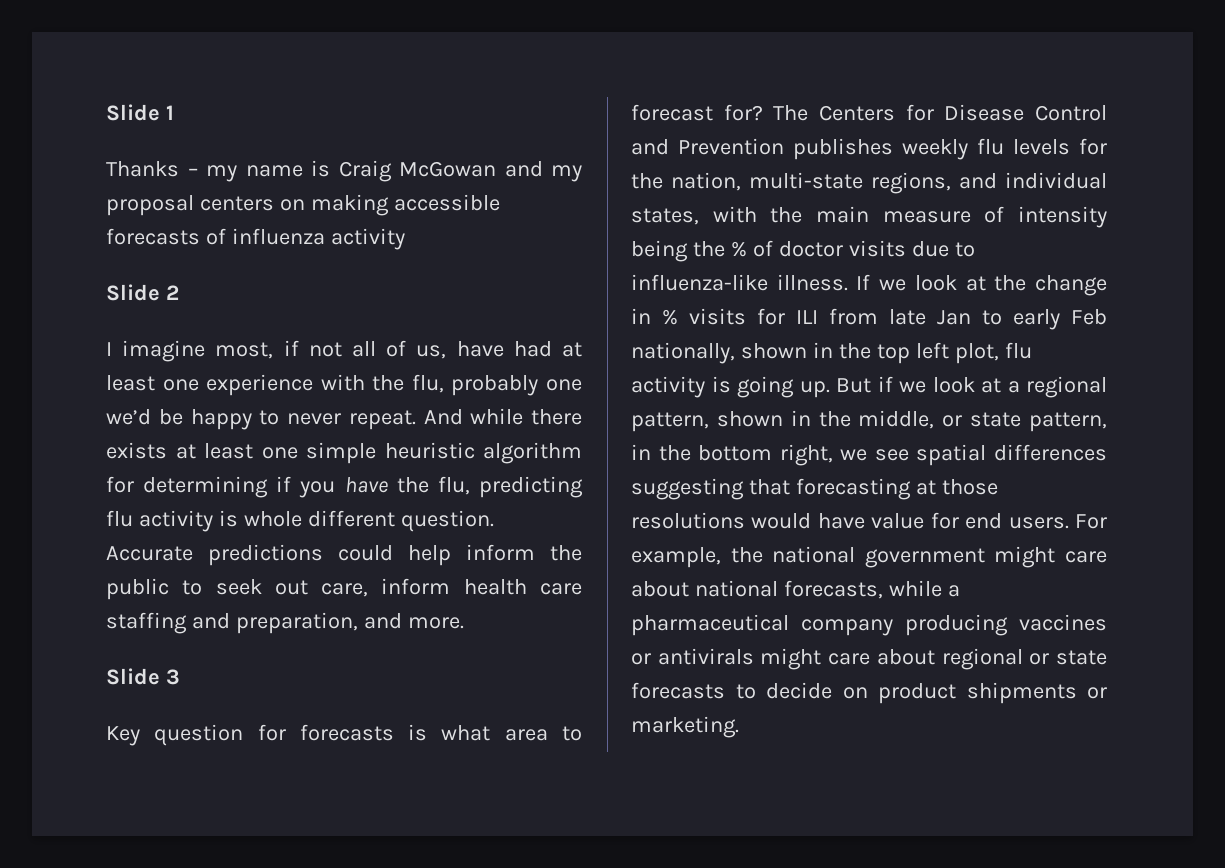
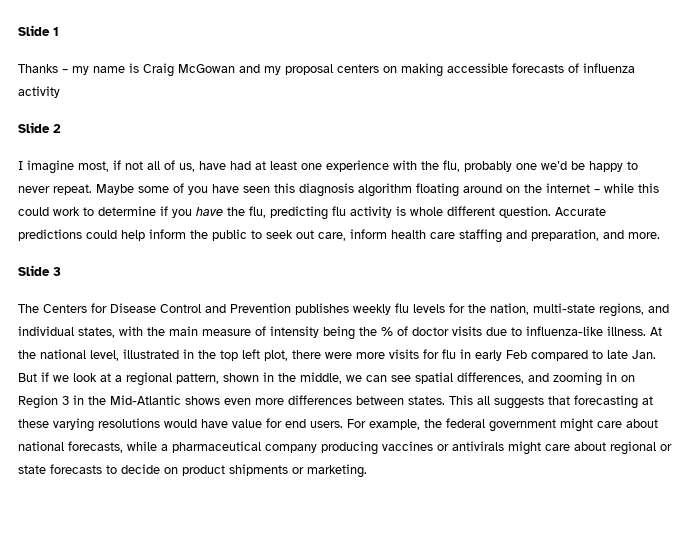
[423,408,582,425] [106,442,582,464] [106,476,269,498] And while there exists at least one simple heuristic algorithm for determining -> [96,183,659,197] [18,206,156,216] Maybe some of you have seen this diagnosis algorithm floating around on the internet – while this could work to determine
[106,724,582,746] [631,104,763,121] Key question for forecasts is what area to forecast for? -> (61, 271) none
[856,274,1107,296] [631,308,1107,330] [631,342,807,364] If we look at the change in % visits for ILI from late Jan to early Feb nationally, shown -> [650,327,662,336] [18,349,179,361] At the national level, illustrated
[1004,342,1032,359] [631,376,830,398] flu activity is going up. -> [292,349,656,361] there were more visits for flu in early Feb compared to late Jan.
[942,412,1107,432] [631,444,1107,466] [631,478,744,500] or state pattern, in the bottom right, we see spatial differences suggesting -> [346,372,635,386] [18,395,544,409] we can see spatial differences, and zooming in on Region 3 in the Mid-Atlantic shows even more differences between states. This all suggests
[941,479,998,495] those -> [18,418,94,432] these varying
[772,546,856,563] national -> [446,418,485,428] federal

